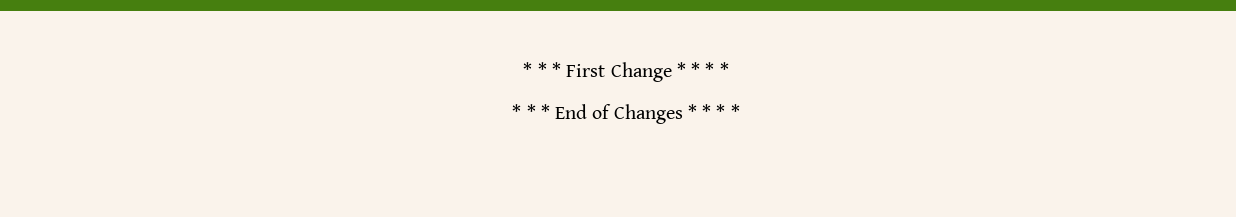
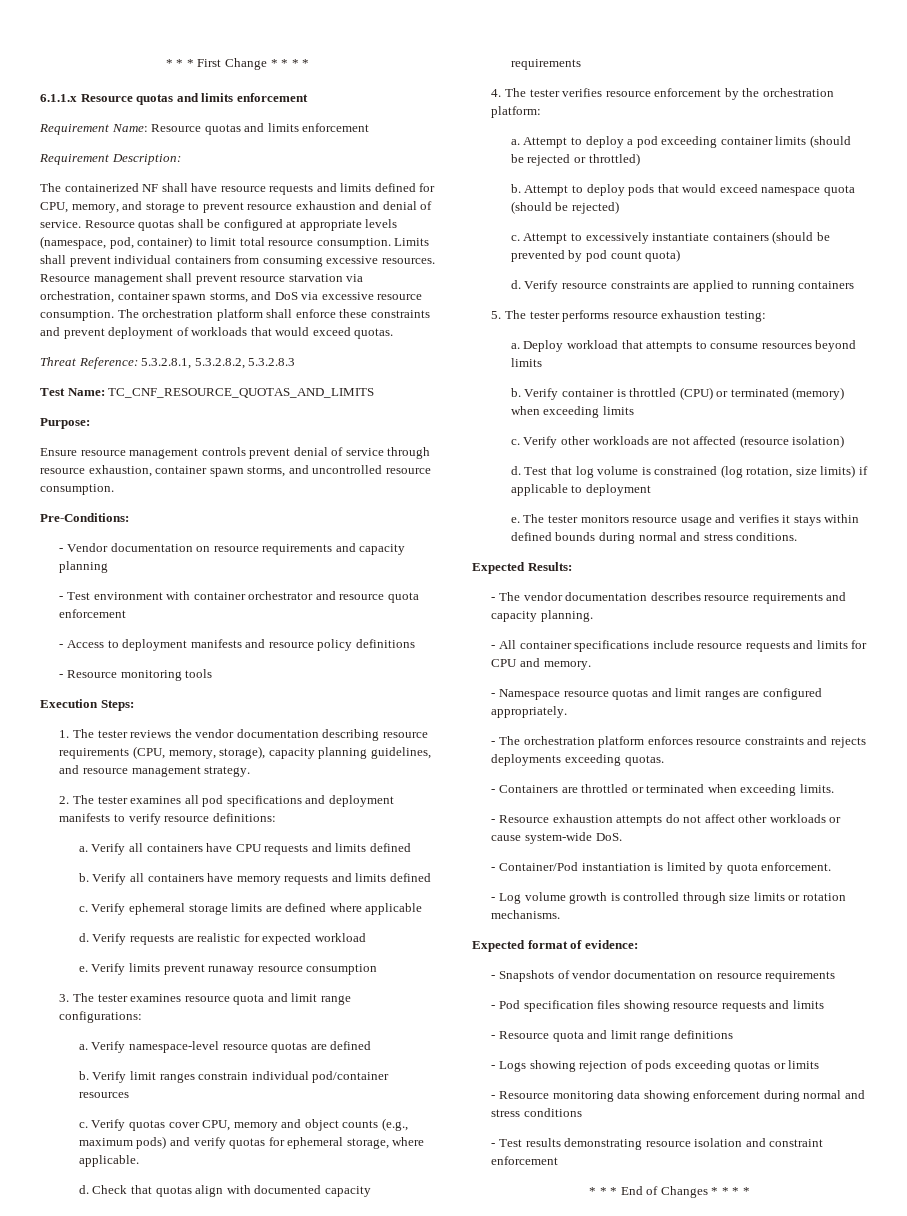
(729, 69) none -> [40,93,308,105] [39,123,370,135] [39,154,181,165] [40,183,436,195] [40,201,433,213] [40,219,398,231] [40,236,430,249] [40,255,435,267] [40,273,364,285] [40,291,423,303] [40,309,430,321] [40,327,394,339] [40,357,296,369] [40,388,375,398] [40,418,90,429] [40,447,431,459] [40,465,431,477] [40,484,114,495] [40,513,129,522] [59,543,406,555] [59,561,109,573] [59,591,419,603] [59,609,127,618] [59,639,415,651] [59,669,213,681] [40,699,134,711] [59,729,428,741] [59,746,431,759] [59,765,251,777] [59,795,394,807] [59,813,276,825] [78,843,411,855] [78,873,431,885] [78,903,423,915] [78,933,366,945] [78,963,378,975] [59,993,351,1005] [59,1011,143,1023] [78,1041,372,1053] [78,1071,390,1083] [78,1092,129,1098] [78,1118,408,1131] [78,1136,425,1149] [78,1155,139,1167] [78,1185,371,1197] [510,59,581,70] [491,88,834,100] [491,106,542,118] [510,135,851,148] [510,153,640,166] [510,184,855,196] [510,201,619,214] [510,231,830,244] [510,249,681,262] [510,280,855,292] [491,310,766,322] [510,340,857,352] [510,358,542,367] [510,387,845,400] [510,406,634,418] [510,435,845,448] [510,465,868,478] [510,484,651,496] [510,514,860,526] [510,532,798,544] [472,562,572,574] [491,592,847,604] [491,610,593,622] [491,640,868,652] [491,658,591,670] [491,688,822,700] [491,706,568,718] [491,736,866,748] [491,754,664,766] [491,784,834,796] [491,814,842,826] [491,832,622,844] [491,862,832,874] [491,892,846,904] [491,910,561,919] [472,940,638,952] [491,970,836,982] [491,1000,824,1012] [491,1030,733,1042] [491,1060,820,1072] [491,1090,865,1102] [491,1108,582,1117] [491,1138,824,1150] [491,1156,559,1165] // 6.1.1.x Resource quotas and limits enforcement // Requirement Name: Resource quotas and limits enforcement // Requirement Description: // The containerized NF shall have resource requests and limits defined for CPU, memory, and storage to prevent resource exhaustion and denial of service. Resource quotas shall be configured at appropriate levels (namespace, pod, container) to limit total resource consumption. Limits shall prevent individual containers from consuming excessive resources. Resource management shall prevent resource starvation via orchestration, container spawn storms, and DoS via excessive resource consumption. The orchestration platform shall enforce these constraints and prevent deployment of workloads that would exceed quotas. // Threat Reference: 5.3.2.8.1, 5.3.2.8.2, 5.3.2.8.3 // Test Name: TC_CNF_RESOURCE_QUOTAS_AND_LIMITS // Purpose: // Ensure resource management controls prevent denial of service through resource exhaustion, container spawn storms, and uncontrolled resource consumption. // Pre-Conditions: // - Vendor documentation on resource requirements and capacity planning // - Test environment with container orchestrator and resource quota enforcement // - Access to deployment manifests and resource policy definitions // - Resource monitoring tools // Execution Steps: // 1. The tester reviews the vendor documentation describing resource requirements (CPU, memory, storage), capacity planning guidelines, and resource management strategy. // 2. The tester examines all pod specifications and deployment manifests to verify resource definitions: // a. Verify all containers have CPU requests and limits defined // b. Verify all containers have memory requests and limits defined // c. Verify ephemeral storage limits are defined where applicable // d. Verify requests are realistic for expected workload // e. Verify limits prevent runaway resource consumption // 3. The tester examines resource quota and limit range configurations: // a. Verify namespace-level resource quotas are defined // b. Verify limit ranges constrain individual pod/container resources // c. Verify quotas cover CPU, memory and object counts (e.g., maximum pods) and verify quotas for ephemeral storage, where applicable. // d. Check that quotas align with documented capacity requirements // 4. The tester verifies resource enforcement by the orchestration platform: // a. Attempt to deploy a pod exceeding container limits (should be rejected or throttled) // b. Attempt to deploy pods that would exceed namespace quota (should be rejected) // c. Attempt to excessively instantiate containers (should be prevented by pod count quota) // d. Verify resource constraints are applied to running containers // 5. The tester performs resource exhaustion testing: // a. Deploy workload that attempts to consume resources beyond limits // b. Verify container is throttled (CPU) or terminated (memory) when exceeding limits // c. Verify other workloads are not affected (resource isolation) // d. Test that log volume is constrained (log rotation, size limits) if applicable to deployment // e. The tester monitors resource usage and verifies it stays within defined bounds during normal and stress conditions. // Expected Results: // - The vendor documentation describes resource requirements and capacity planning. // - All container specifications include resource requests and limits for CPU and memory. // - Namespace resource quotas and limit ranges are configured appropriately. // - The orchestration platform enforces resource constraints and rejects deployments exceeding quotas. // - Containers are throttled or terminated when exceeding limits. // - Resource exhaustion attempts do not affect other workloads or cause system-wide DoS. // - Container/Pod instantiation is limited by quota enforcement. // - Log volume growth is controlled through size limits or rotation mechanisms. // Expected format of evidence: // - Snapshots of vendor documentation on resource requirements // - Pod specification files showing resource requests and limits // - Resource quota and limit range definitions // - Logs showing rejection of pods exceeding quotas or limits // - Resource monitoring data showing enforcement during normal and stress conditions // - Test results demonstrating resource isolation and constraint enforcement

